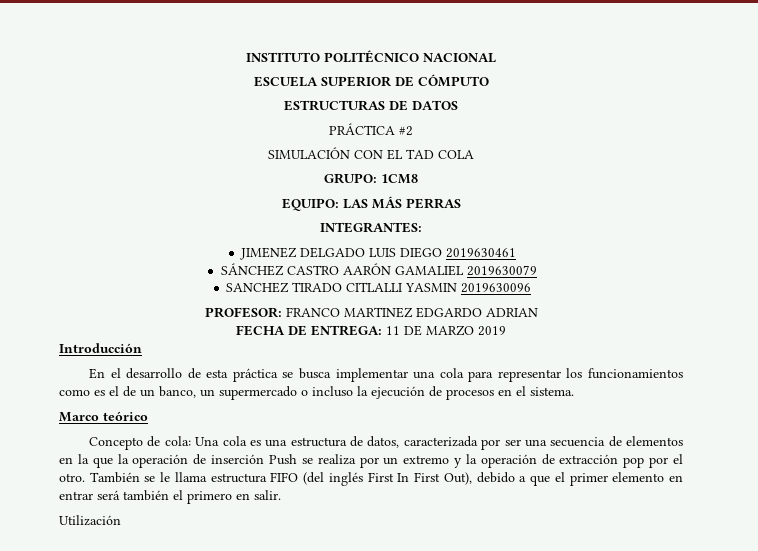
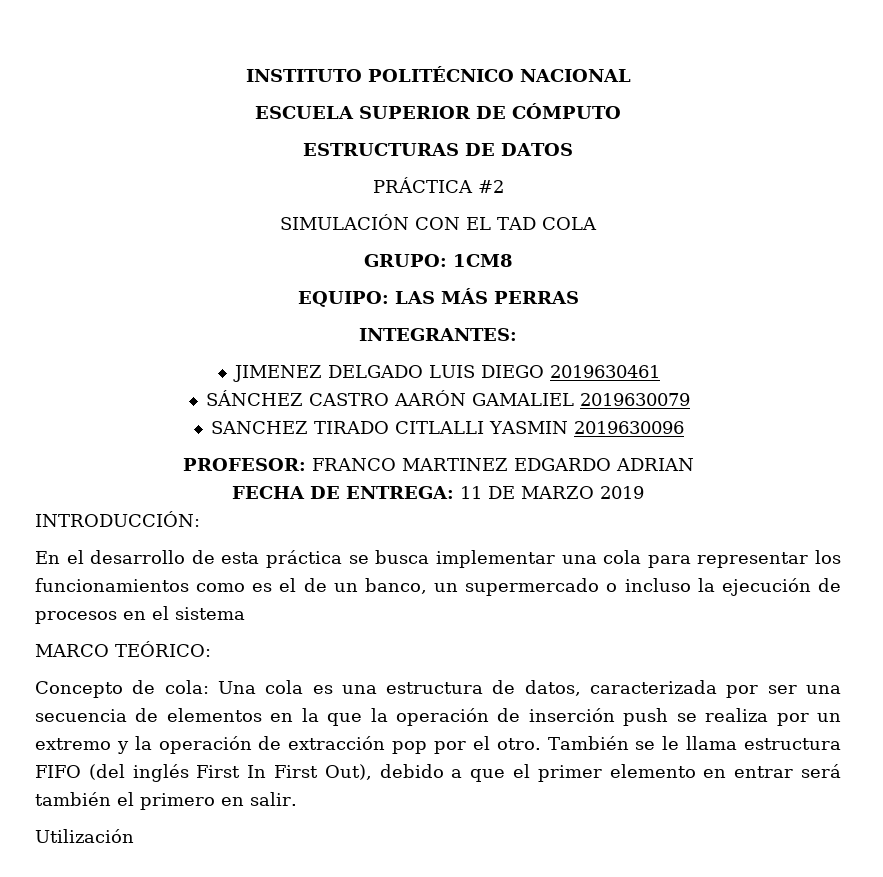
[59,343,142,353] Introducción -> [35,511,200,527] INTRODUCCIÓN:
[530,387,574,396] [59,411,148,422] sistema. // Marco teórico -> [175,607,245,620] [35,641,211,657] sistema // MARCO TEÓRICO:
[268,454,297,465] Push -> [623,708,669,726] push

